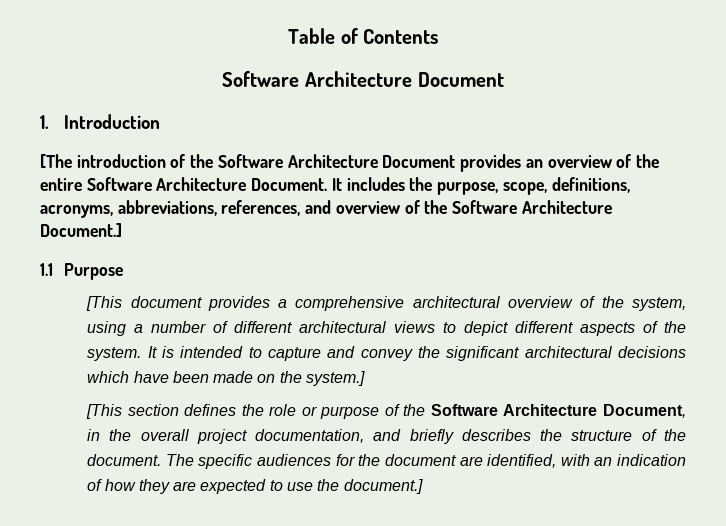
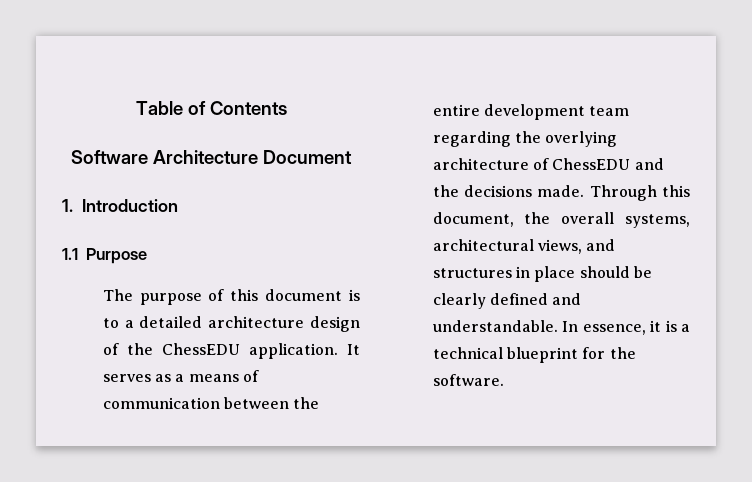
[40,154,659,172] [40,177,630,195] [40,200,612,218] [40,223,122,237] [40,263,123,280] [86,296,686,311] [87,321,686,336] [87,346,686,361] [87,371,366,386] [86,404,686,419] [87,429,687,444] [87,454,686,469] [87,479,423,494] [The introduction of the Software Architecture Document provides an overview of the entire Software Architecture Document. It includes the purpose, scope, definitions, acronyms, abbreviations, references, and overview of the Software Architecture Document.] // 1.1 Purpose // [This document provides a comprehensive architectural overview of the system, using a number of different architectural views to depict different aspects of the system. It is intended to capture and convey the significant architectural decisions which have been made on the system.] // [This section defines the role or purpose of the Software Architecture Document, in the overall project documentation, and briefly describes the structure of the document. The specific audiences for the document are identified, with an indication of how they are expected to use the document.] -> [62,248,147,264] [102,289,360,305] [102,316,360,332] [102,343,360,359] [102,370,259,382] [102,397,320,409] [432,104,630,120] [432,131,618,147] [432,158,664,170] [432,185,690,201] [432,212,690,228] [432,239,616,254] [432,266,652,282] [432,293,582,309] [432,320,690,335] [432,347,636,363] [432,374,504,386] 1.1 Purpose // The purpose of this document is to a detailed architecture design of the ChessEDU application. It serves as a means of communication between the entire development team regarding the overlying architecture of ChessEDU and the decisions made. Through this document, the overall systems, architectural views, and structures in place should be clearly defined and understandable. In essence, it is a technical blueprint for the software.

